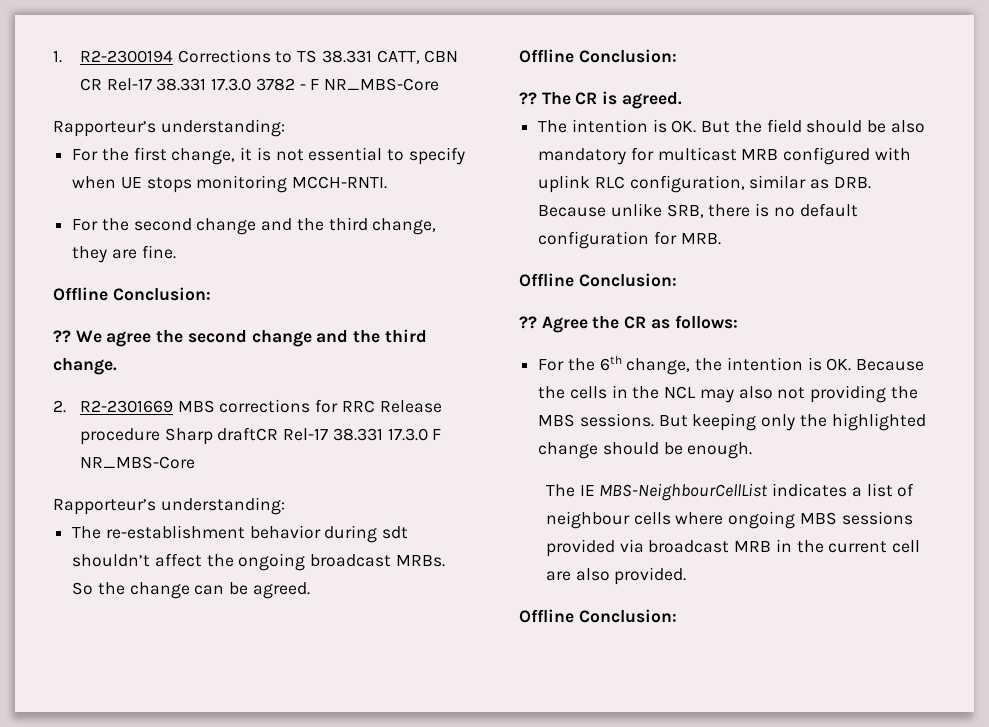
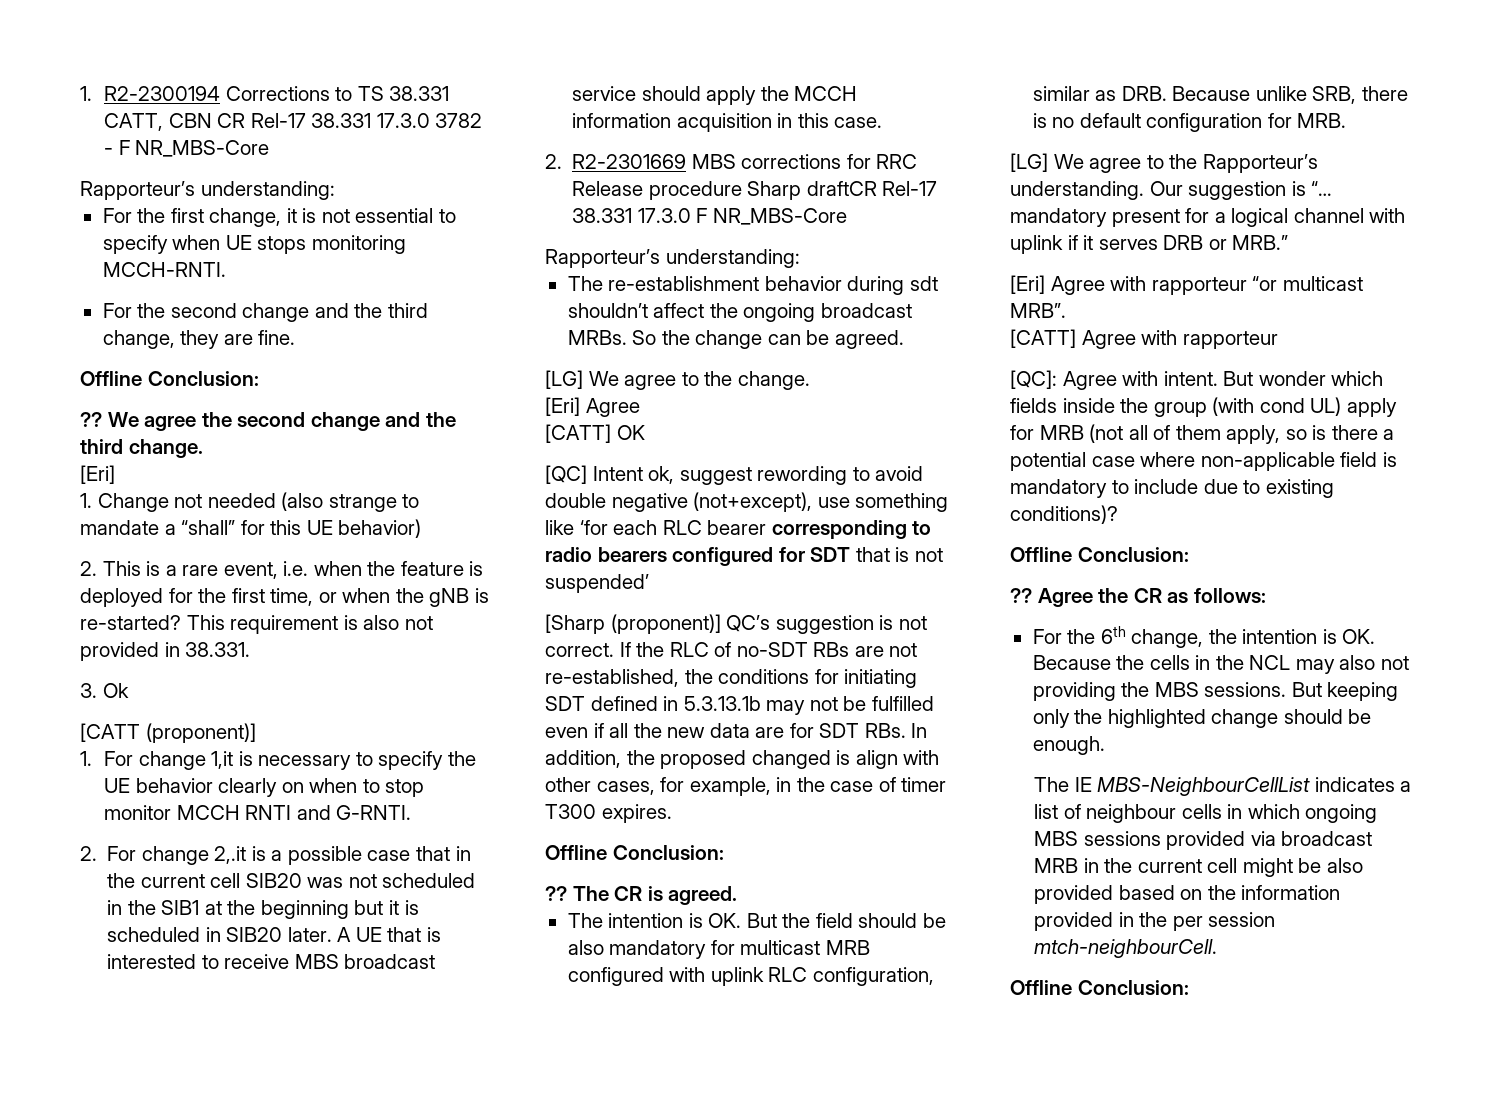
(117, 366) none -> [80,465,115,484] [80,492,420,512] [80,519,422,538] [80,561,484,579] [80,588,489,607] [80,615,433,634] [80,642,251,661] [80,683,129,698] [80,723,256,743] [80,751,476,770] [104,778,425,797] [104,805,412,820] [80,846,471,865] [107,873,476,888] [107,900,419,919] [107,927,441,942] [107,954,436,969] [572,86,858,105] [572,113,883,132] // [Eri] // 1. Change not needed (also strange to mandate a “shall” for this UE behavior) // 2. This is a rare event, i.e. when the feature is deployed for the first time, or when the gNB is re-started? This requirement is also not provided in 38.331. // 3. Ok // [CATT (proponent)] // 1. For change 1,it is necessary to specify the UE behavior clearly on when to stop monitor MCCH RNTI and G-RNTI. // 2. For change 2,.it is a possible case that in the current cell SIB20 was not scheduled in the SIB1 at the beginning but it is scheduled in SIB20 later. A UE that is interested to receive MBS broadcast service should apply the MCCH information acquisition in this case.
(310, 590) none -> [545,370,810,390] [545,397,640,417] [545,424,645,443] [545,465,924,485] [545,492,949,512] [545,520,932,539] [545,547,943,566] [545,574,649,593] [545,614,927,634] [545,642,918,657] [545,669,918,688] [545,696,934,715] [545,723,928,738] [545,750,940,769] [545,777,947,796] [545,804,672,823] // [LG] We agree to the change. // [Eri] Agree // [CATT] OK // [QC] Intent ok, suggest rewording to avoid double negative (not+except), use something like ‘for each RLC bearer corresponding to radio bearers configured for SDT that is not suspended’ // [Sharp (proponent)] QC’s suggestion is not correct. If the RLC of no-SDT RBs are not re-established, the conditions for initiating SDT defined in 5.3.13.1b may not be fulfilled even if all the new data are for SDT RBs. In addition, the proposed changed is align with other cases, for example, in the case of timer T300 expires.
(721, 239) none -> [1010,153,1318,173] [1010,181,1333,200] [1010,208,1406,227] [1010,235,1289,254] [1010,275,1363,295] [1010,303,1066,318] [1010,329,1278,349] [1010,370,1384,390] [1010,397,1397,417] [1010,424,1395,444] [1010,452,1397,471] [1010,479,1334,498] [1010,505,1118,524] // [LG] We agree to the Rapporteur’s understanding. Our suggestion is “… mandatory present for a logical channel with uplink if it serves DRB or MRB.” // [Eri] Agree with rapporteur “or multicast MRB”. // [CATT] Agree with rapporteur // [QC]: Agree with intent. But wonder which fields inside the group (with cond UL) apply for MRB (not all of them apply, so is there a potential case where non-applicable field is mandatory to include due to existing conditions)?
[675,512,724,525] where -> [1227,804,1300,819] in which
[546,567,687,585] are also provided. -> [1242,858,1363,877] [1034,885,1341,904] [1034,912,1276,931] [1034,939,1218,958] might be also provided based on the information provided in the per session mtch-neighbourCell.

